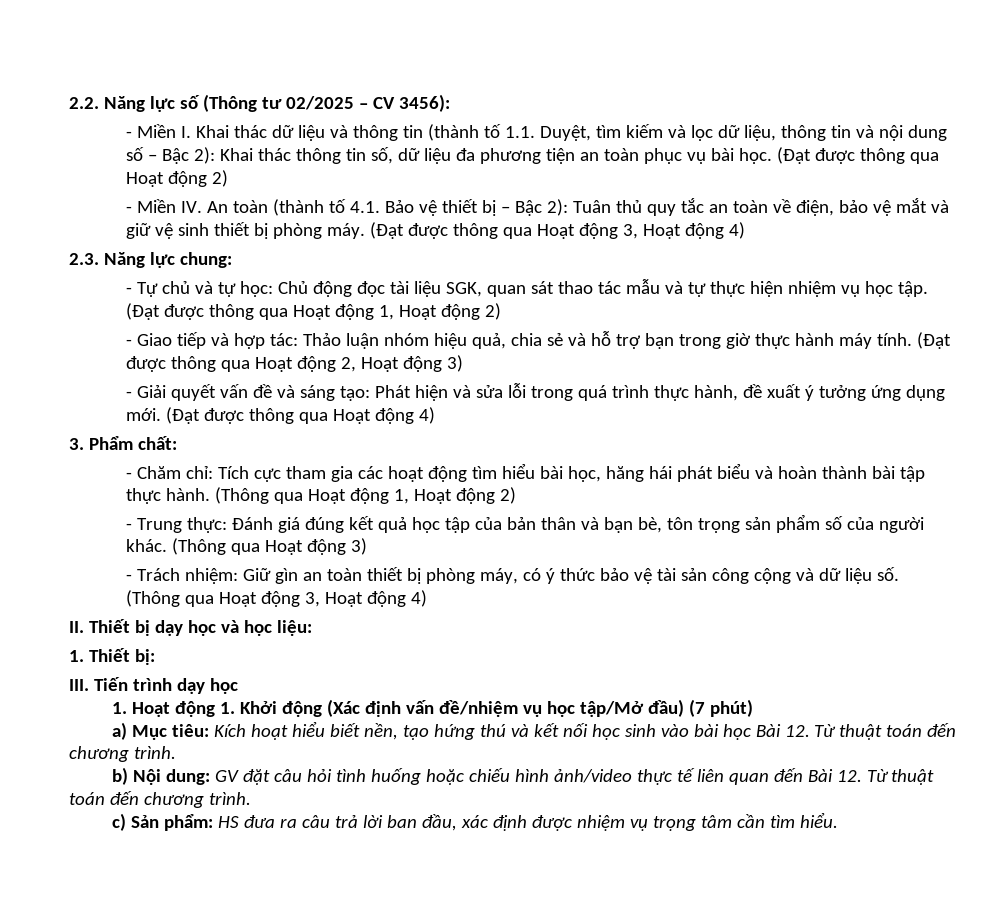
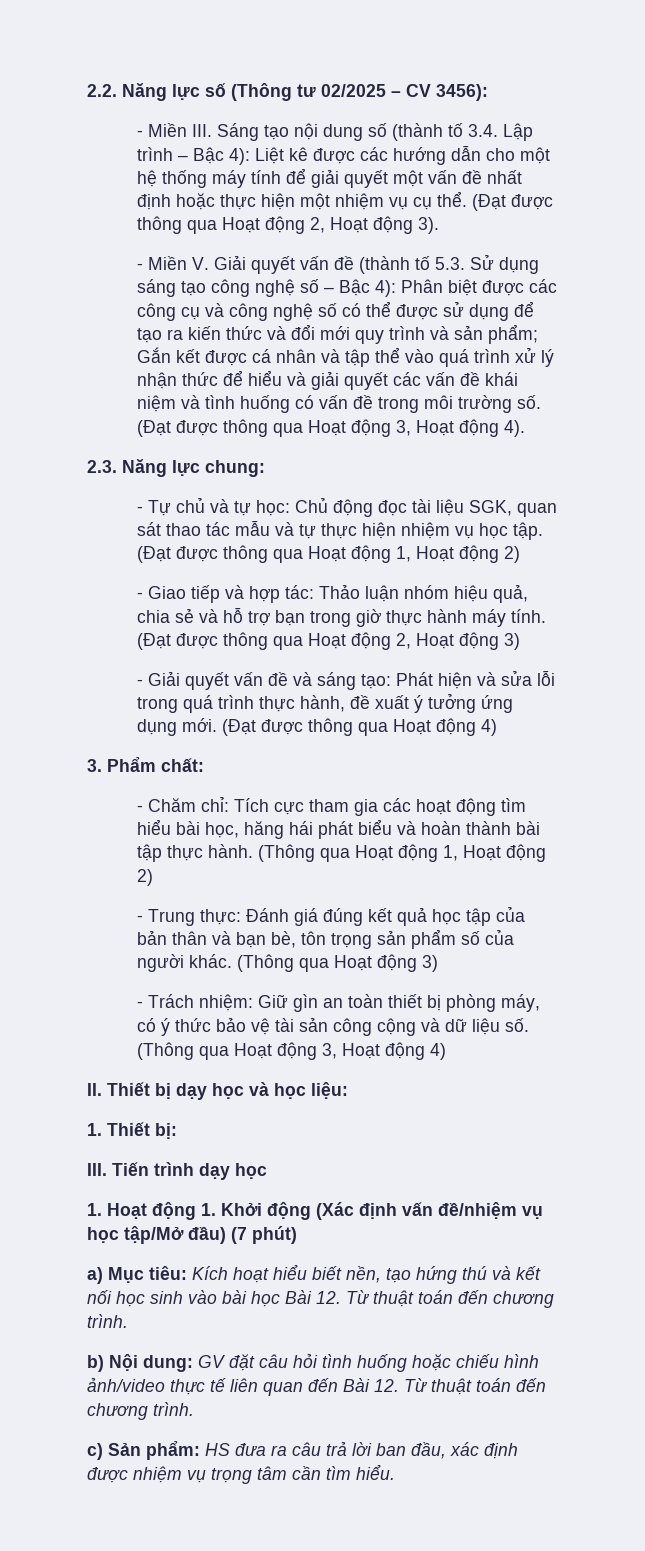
[181,124,948,141] [126,147,940,164] [126,170,229,187] [126,198,950,216] [126,222,366,239] I. Khai thác dữ liệu và thông tin (thành tố 1.1. Duyệt, tìm kiếm và lọc dữ liệu, thông tin và nội dung số – Bậc 2): Khai thác thông tin số, dữ liệu đa phương tiện an toàn phục vụ bài học. (Đạt được thông qua Hoạt động 2) // - Miền IV. An toàn (thành tố 4.1. Bảo vệ thiết bị – Bậc 2): Tuân thủ quy tắc an toàn về điện, bảo vệ mắt và giữ vệ sinh thiết bị phòng máy. -> [192,123,534,141] [137,145,551,165] [137,168,523,188] [137,191,554,211] [137,216,440,234] [137,254,540,274] [137,279,558,297] [137,301,535,321] [137,324,539,344] [137,347,555,367] [137,370,519,390] [137,395,542,413] III. Sáng tạo nội dung số (thành tố 3.4. Lập trình – Bậc 4): Liệt kê được các hướng dẫn cho một hệ thống máy tính để giải quyết một vấn đề nhất định hoặc thực hiện một nhiệm vụ cụ thể. (Đạt được thông qua Hoạt động 2, Hoạt động 3). // - Miền V. Giải quyết vấn đề (thành tố 5.3. Sử dụng sáng tạo công nghệ số – Bậc 4): Phân biệt được các công cụ và công nghệ số có thể được sử dụng để tạo ra kiến thức và đổi mới quy trình và sản phẩm; Gắn kết được cá nhân và tập thể vào quá trình xử lý nhận thức để hiểu và giải quyết các vấn đề khái niệm và tình huống có vấn đề trong môi trường số.
[729,222,746,239] 4) -> [504,420,526,437] 4).

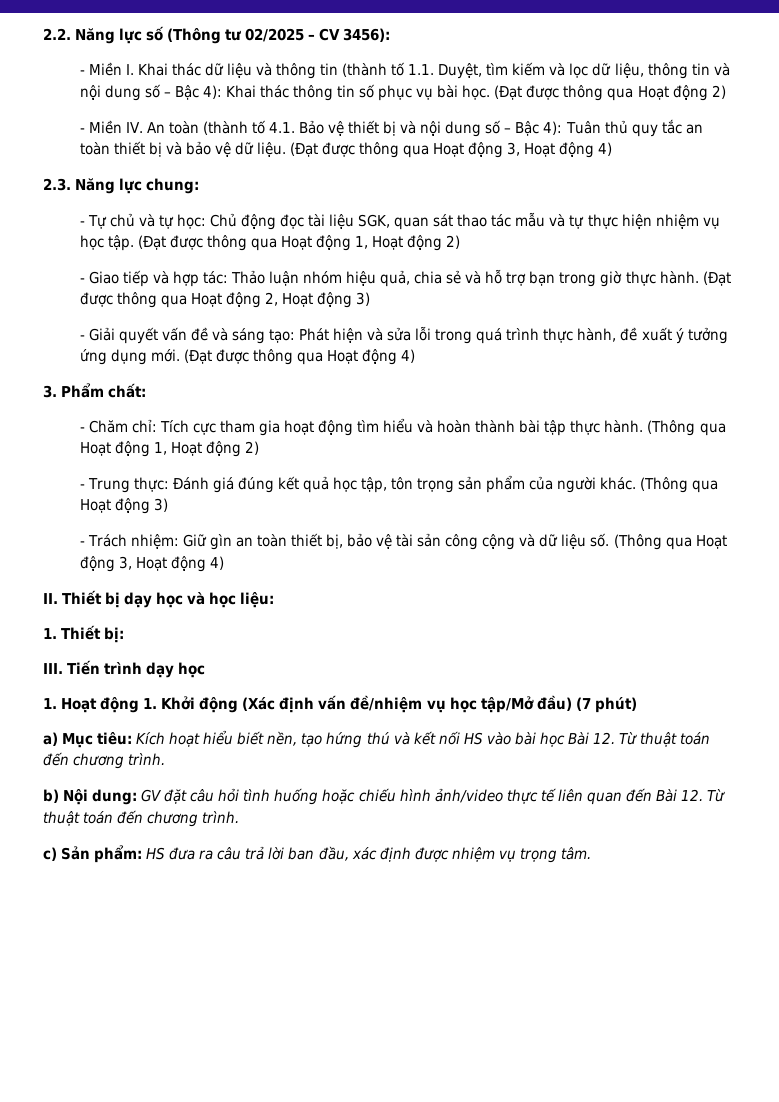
[192,123,534,141] [137,145,551,165] [137,168,523,188] [137,191,554,211] [137,216,440,234] [137,254,540,274] [137,279,558,297] [137,301,535,321] [137,324,539,344] [137,347,555,367] [137,370,519,390] [137,395,542,413] III. Sáng tạo nội dung số (thành tố 3.4. Lập trình – Bậc 4): Liệt kê được các hướng dẫn cho một hệ thống máy tính để giải quyết một vấn đề nhất định hoặc thực hiện một nhiệm vụ cụ thể. (Đạt được thông qua Hoạt động 2, Hoạt động 3). // - Miền V. Giải quyết vấn đề (thành tố 5.3. Sử dụng sáng tạo công nghệ số – Bậc 4): Phân biệt được các công cụ và công nghệ số có thể được sử dụng để tạo ra kiến thức và đổi mới quy trình và sản phẩm; Gắn kết được cá nhân và tập thể vào quá trình xử lý nhận thức để hiểu và giải quyết các vấn đề khái niệm và tình huống có vấn đề trong môi trường số. -> [125,62,730,79] [79,84,726,101] [79,119,703,137] [79,141,286,157] I. Khai thác dữ liệu và thông tin (thành tố 1.1. Duyệt, tìm kiếm và lọc dữ liệu, thông tin và nội dung số – Bậc 4): Khai thác thông tin số phục vụ bài học. (Đạt được thông qua Hoạt động 2) // - Miền IV. An toàn (thành tố 4.1. Bảo vệ thiết bị và nội dung số – Bậc 4): Tuân thủ quy tắc an toàn thiết bị và bảo vệ dữ liệu.
[504,420,526,437] 4). -> [598,142,613,156] 4)
[427,609,547,627] hành máy tính. -> [659,271,699,284] hành.
[383,798,412,812] các -> (280, 428) none
[176,819,393,839] bài học, hăng hái phát biểu -> (414, 425) none
[466,906,526,926] [137,930,297,948] tập của bản thân và bạn bè, -> [361,477,388,493] tập,
[461,931,481,945] số -> (526, 484) none
[427,994,541,1012] [137,1018,212,1036] bị phòng máy, có ý thức -> [325,534,343,549] bị,
[116,1291,183,1307] học sinh -> [463,732,483,745] HS
[257,1465,395,1480] tâm cần tìm hiểu. -> [560,847,591,860] tâm.

